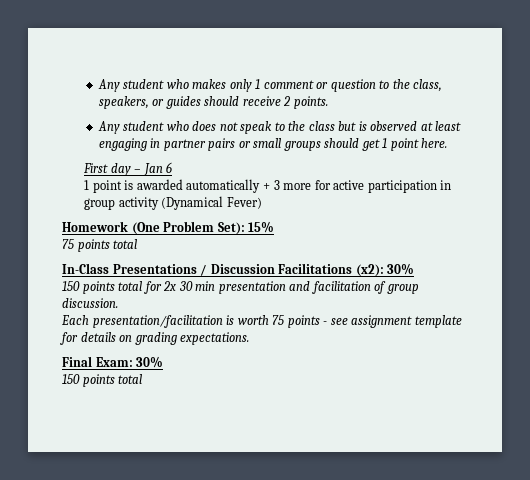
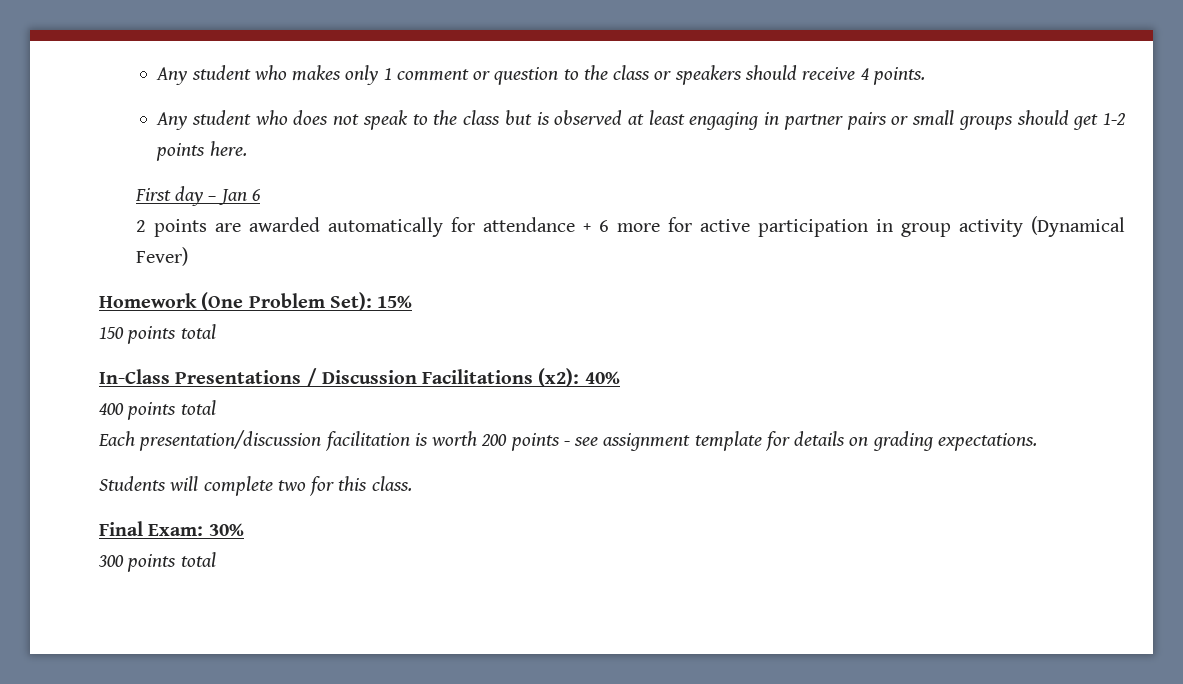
[413,79,443,92] [98,96,201,109] class, speakers, or guides -> [613,65,742,85] class or speakers
[283,96,291,106] 2 -> [860,68,869,80] 4
[382,138,419,151] 1 point -> [1103,113,1126,125] [156,143,206,161] 1-2 points
[84,179,280,193] 1 point is awarded automatically + 3 -> [135,217,609,237] 2 points are awarded automatically for attendance + 6
[62,239,74,249] 75 -> [99,327,124,339] 150
[387,263,415,275] [62,281,419,294] [62,298,118,308] 30% // 150 points total for 2x 30 min presentation and facilitation of group discussion. -> [584,371,620,384] [99,400,216,420] 40% // 400 points total
[92,315,223,328] presentation/facilitation -> [139,430,410,451] presentation/discussion facilitation
[272,315,285,325] 75 -> [481,434,508,446] 200
(250, 338) none -> [99,476,412,496] // Students will complete two for this class.
[62,374,80,384] 150 -> [98,555,124,567] 300

